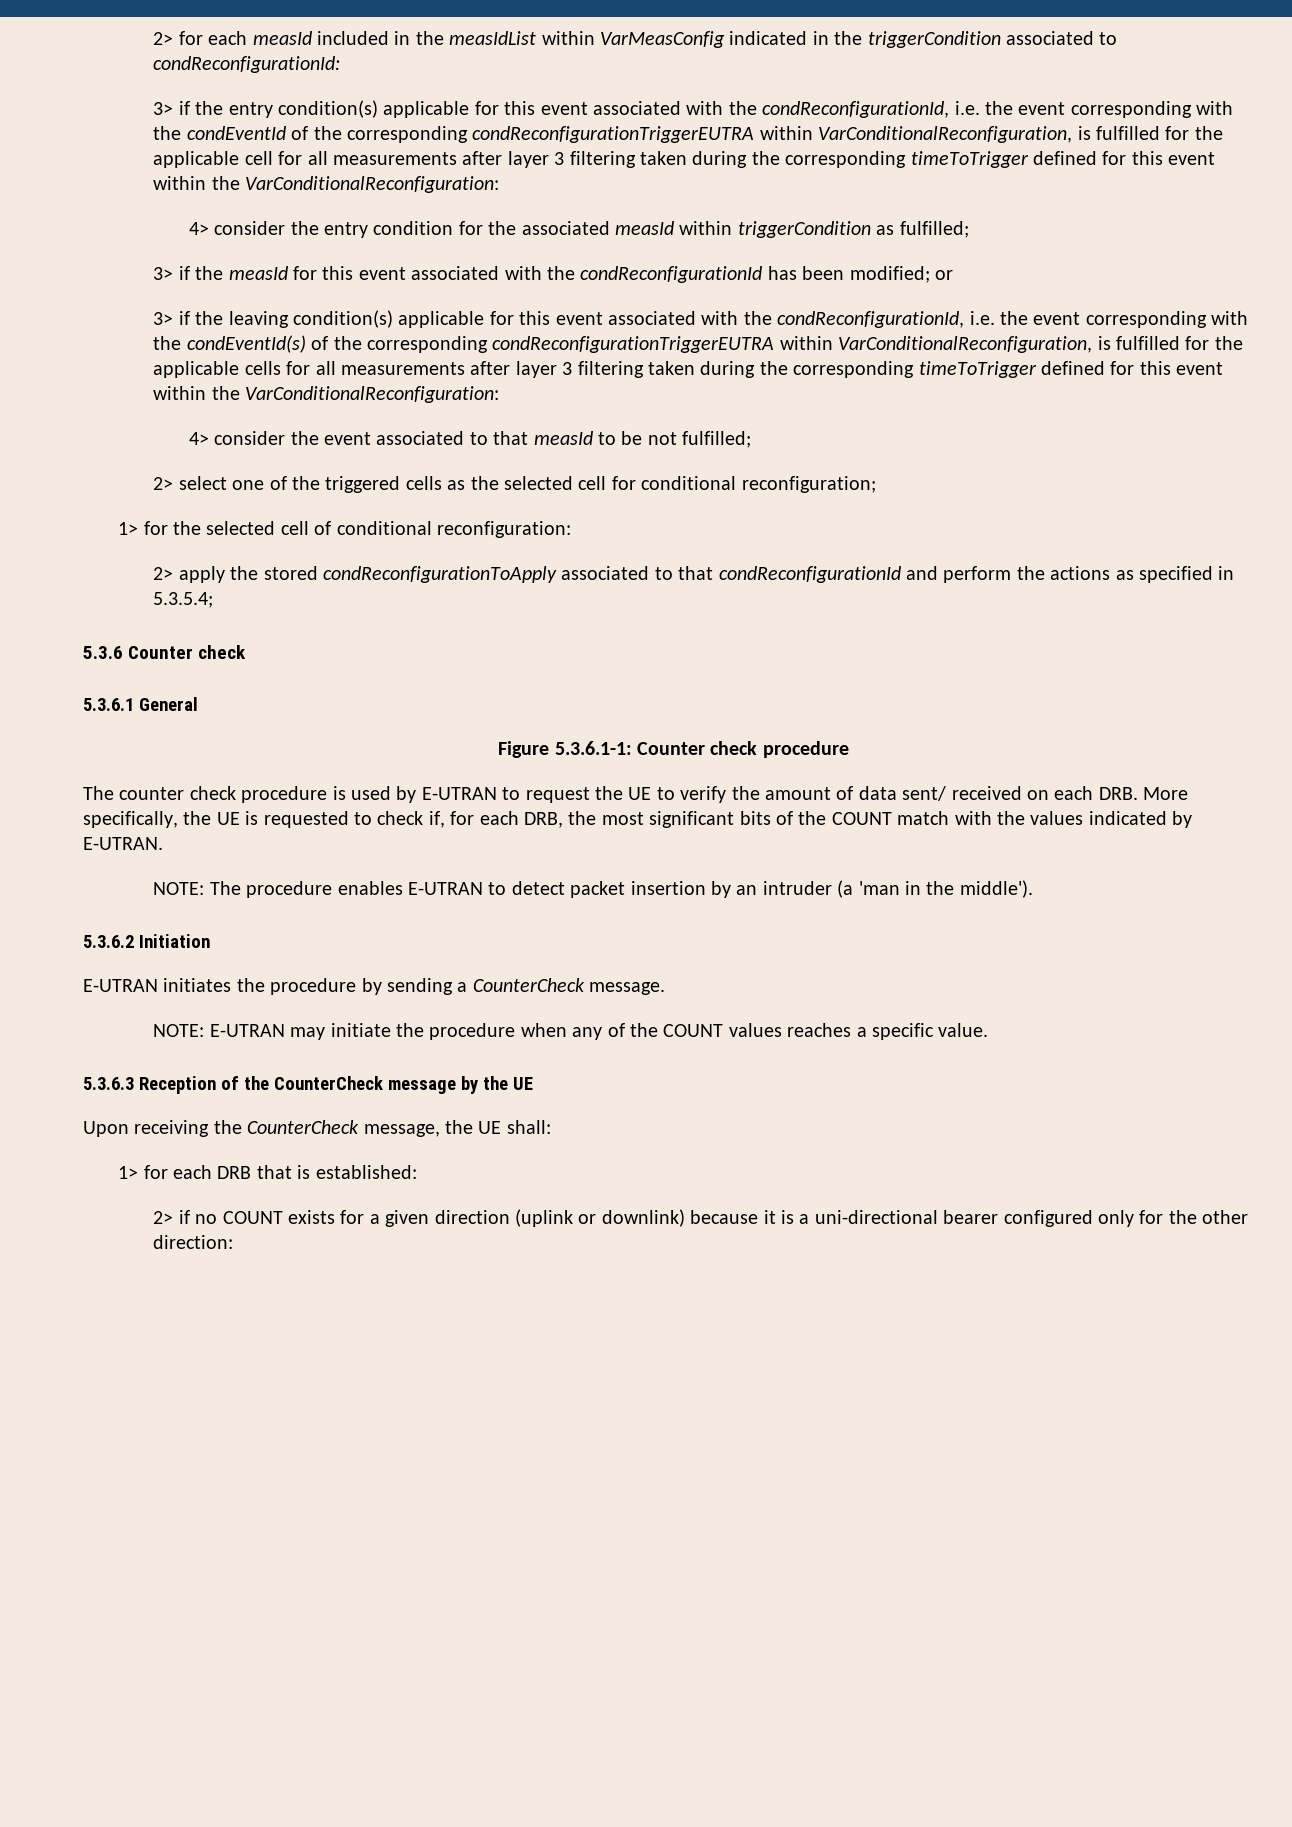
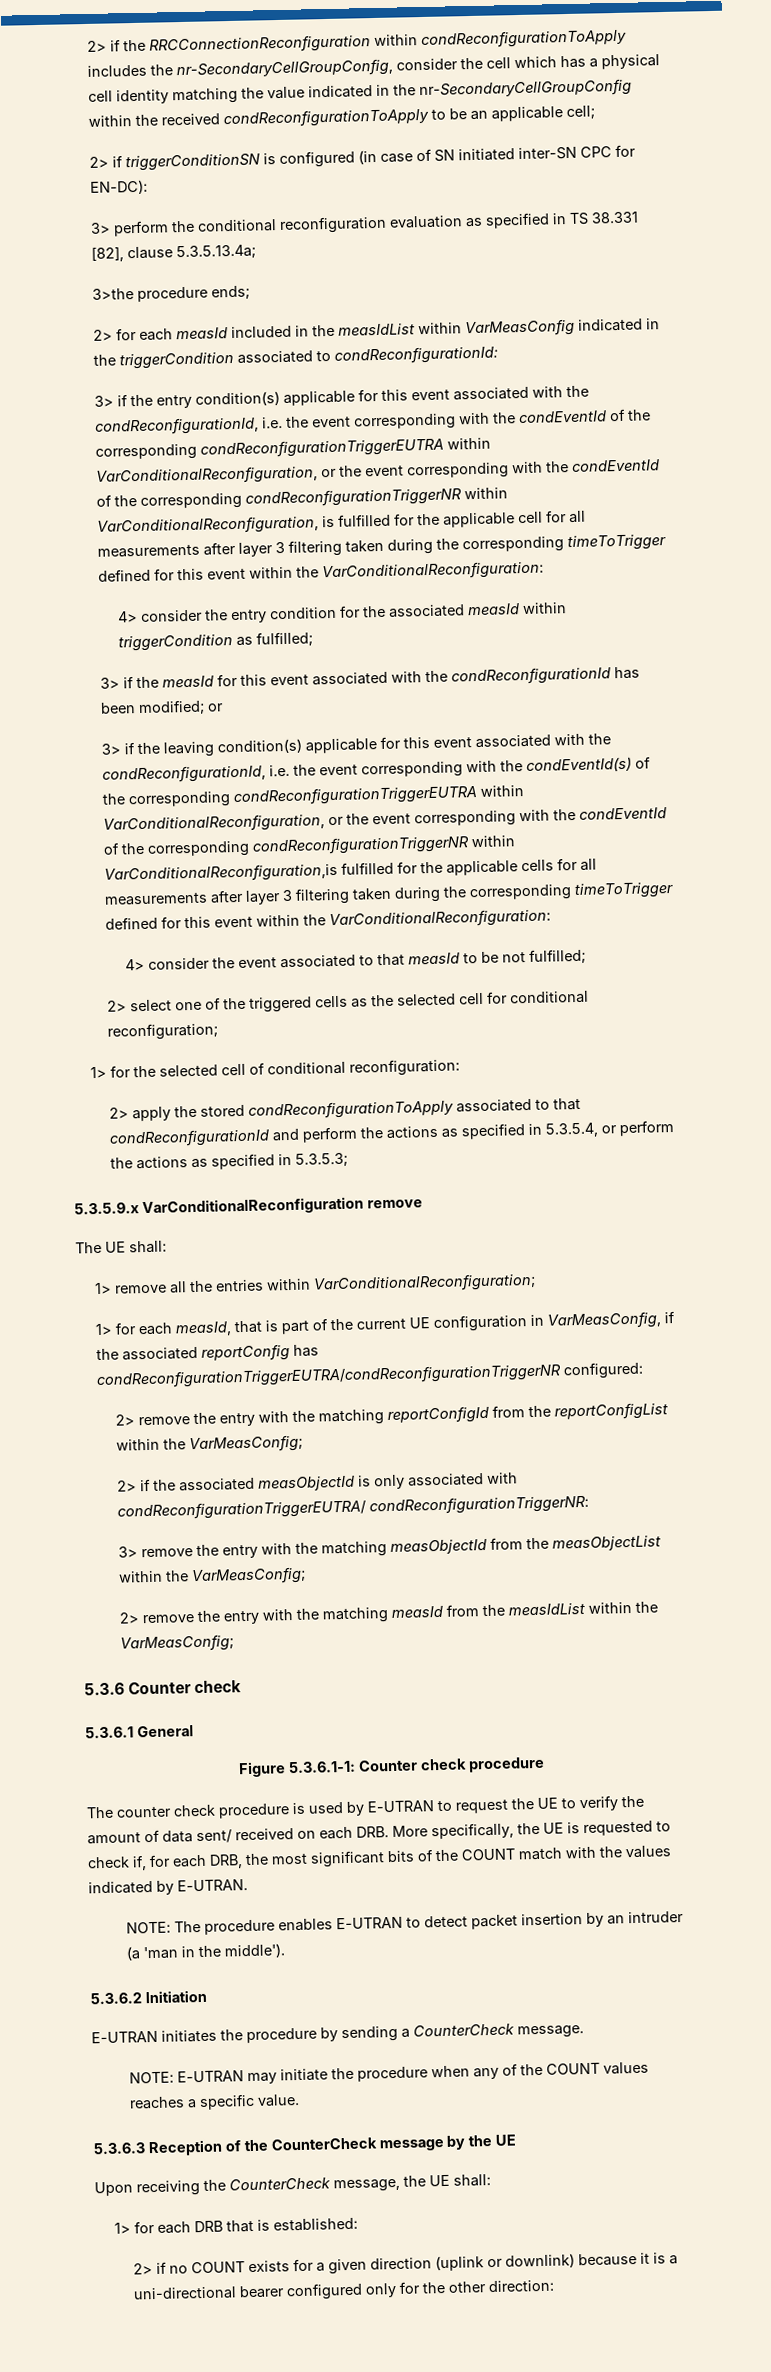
[153,32,174,45] 2> -> [87,28,628,55] [87,54,661,80] [88,78,633,105] [88,105,596,129] [89,144,637,172] [90,179,149,195] [90,211,640,237] [91,244,257,262] [92,285,251,302] [93,329,114,341] 2> if the RRCConnectionReconfiguration within condReconfigurationToApply includes the nr-SecondaryCellGroupConfig, consider the cell which has a physical cell identity matching the value indicated in the nr-SecondaryCellGroupConfig within the received condReconfigurationToApply to be an applicable cell; // 2> if triggerConditionSN is configured (in case of SN initiated inter-SN CPC for EN-DC): // 3> perform the conditional reconfiguration evaluation as specified in TS 38.331 [82], clause 5.3.5.13.4a; // 3>the procedure ends; // 2>
(1073, 134) none -> [321,459,661,480] [96,487,509,510] [97,515,320,536] or the event corresponding with the condEventId of the corresponding condReconfigurationTriggerNR within VarConditionalReconfiguration,
[1097,336,1111,350] is -> [328,807,668,828] [103,835,516,858] [104,862,339,884] or the event corresponding with the condEventId of the corresponding condReconfigurationTriggerNR within VarConditionalReconfiguration,is
[153,592,214,608] 5.3.5.4; -> [545,1119,676,1138] [110,1152,349,1170] [74,1196,423,1217] [75,1240,167,1254] [93,1272,536,1295] [94,1311,675,1337] [95,1344,319,1362] [95,1361,644,1390] [115,1402,669,1427] [116,1434,304,1454] [117,1472,519,1492] [117,1494,590,1521] [118,1535,662,1559] [118,1566,307,1586] [119,1601,659,1625] [120,1634,235,1653] 5.3.5.4, or perform the actions as specified in 5.3.5.3; // 5.3.5.9.x VarConditionalReconfiguration remove // The UE shall: // 1> remove all the entries within VarConditionalReconfiguration; // 1> for each measId, that is part of the current UE configuration in VarMeasConfig, if the associated reportConfig has condReconfigurationTriggerEUTRA/condReconfigurationTriggerNR configured: // 2> remove the entry with the matching reportConfigId from the reportConfigList within the VarMeasConfig; // 2> if the associated measObjectId is only associated with condReconfigurationTriggerEUTRA/ condReconfigurationTriggerNR: // 3> remove the entry with the matching measObjectId from the measObjectList within the VarMeasConfig; // 2> remove the entry with the matching measId from the measIdList within the VarMeasConfig;

